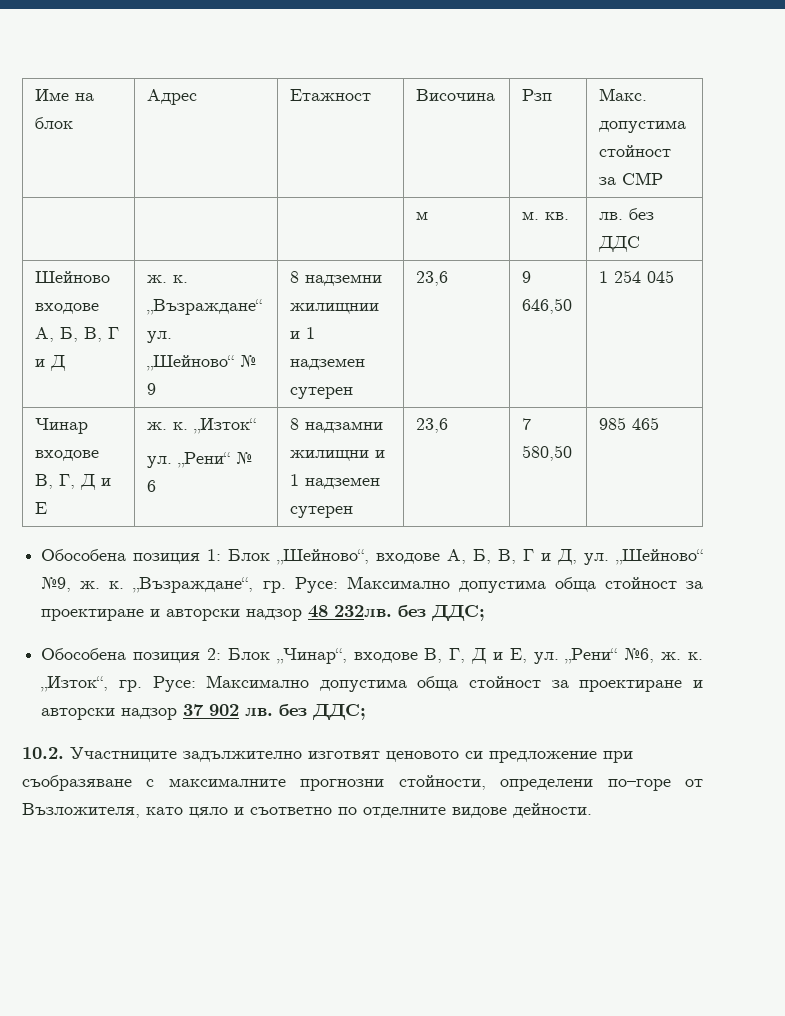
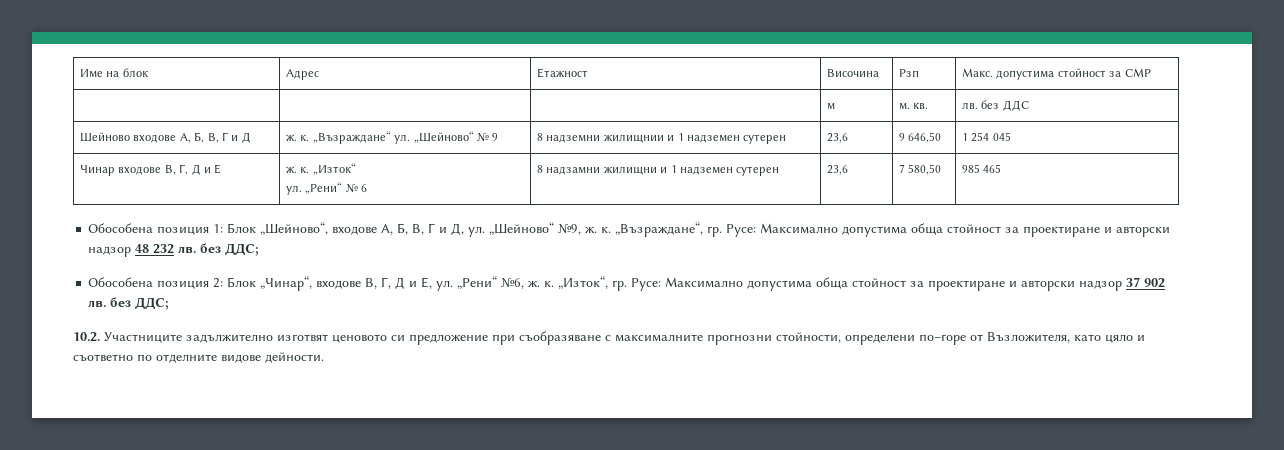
[334,605,393,617] 232лв. -> [153,244,197,254] 232 лв.

